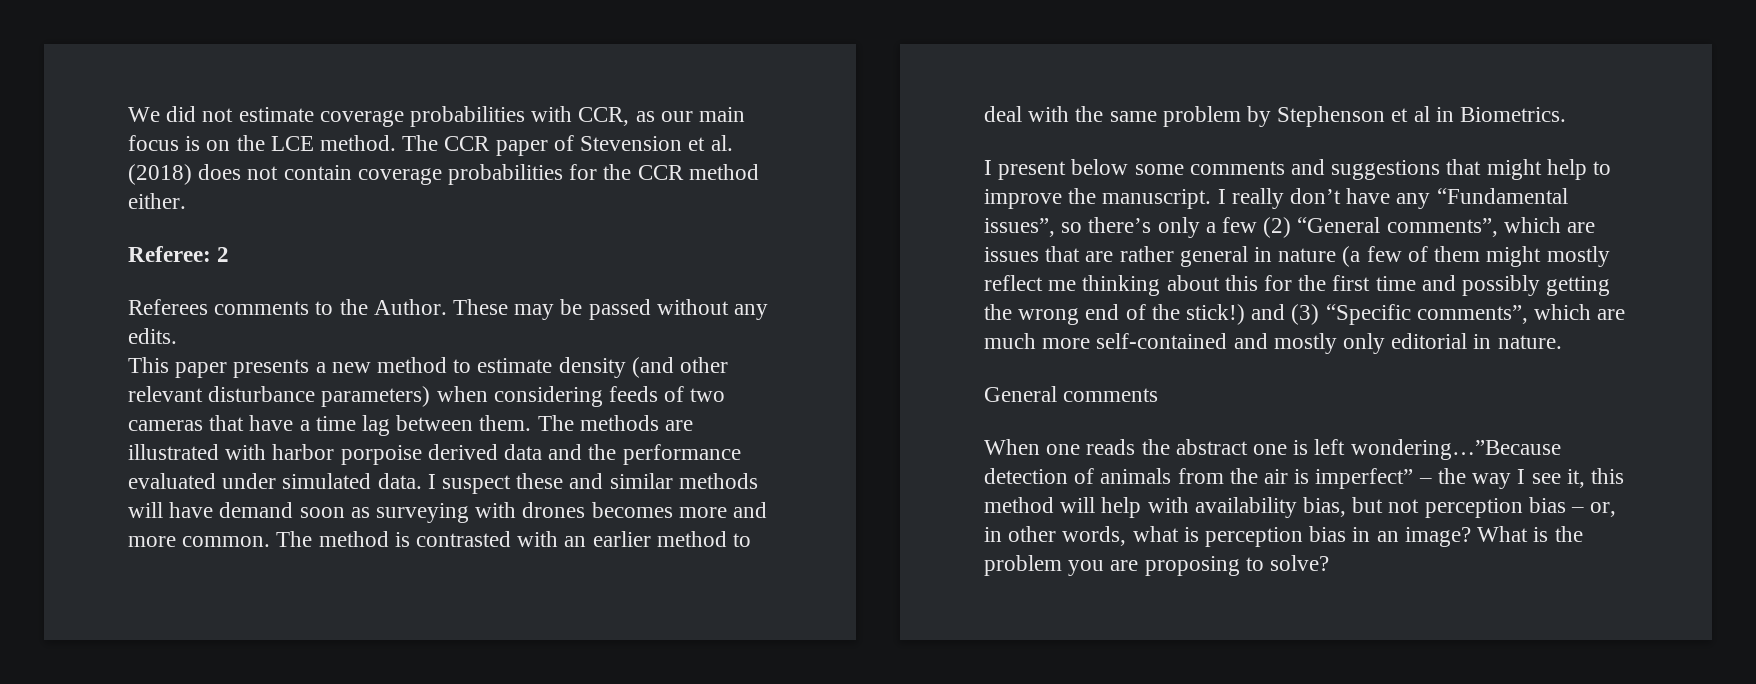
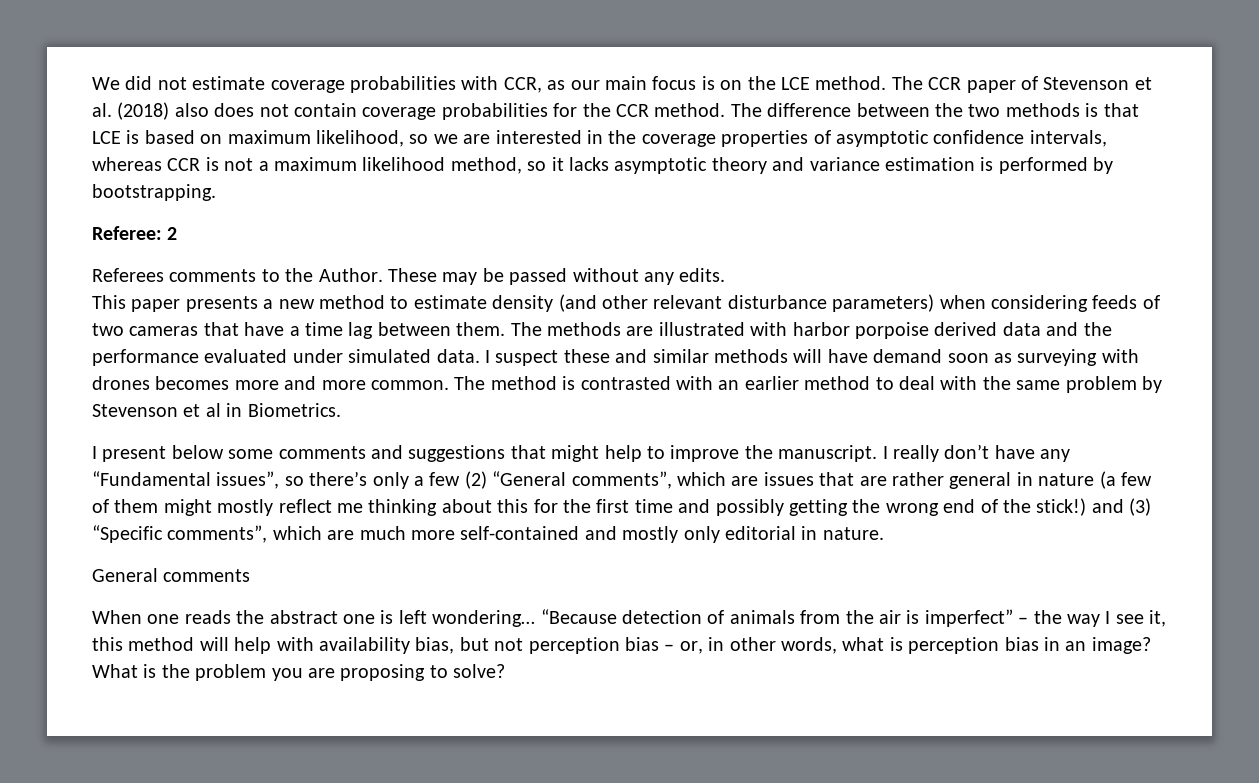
[580,136,683,151] Stevension -> [1043,77,1130,90] Stevenson
(192, 174) none -> [174,103,209,117] also
[688,164,759,180] [128,193,186,209] method either. -> [654,103,1139,117] [92,130,1107,147] [92,157,1114,174] [92,184,216,201] method. The difference between the two methods is that LCE is based on maximum likelihood, so we are interested in the coverage properties of asymptotic confidence intervals, whereas CCR is not a maximum likelihood method, so it lacks asymptotic theory and variance estimation is performed by bootstrapping.
[1277,106,1386,127] Stephenson -> [92,404,178,417] Stevenson
[1350,439,1561,460] wondering…”Because -> [432,609,617,627] wondering… “Because

